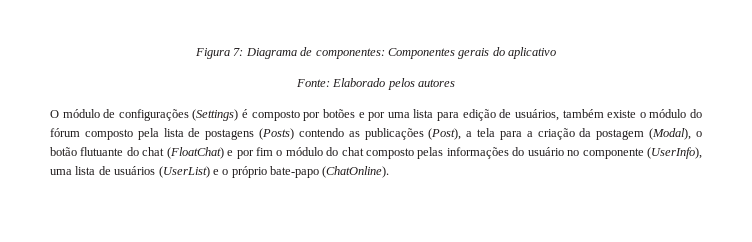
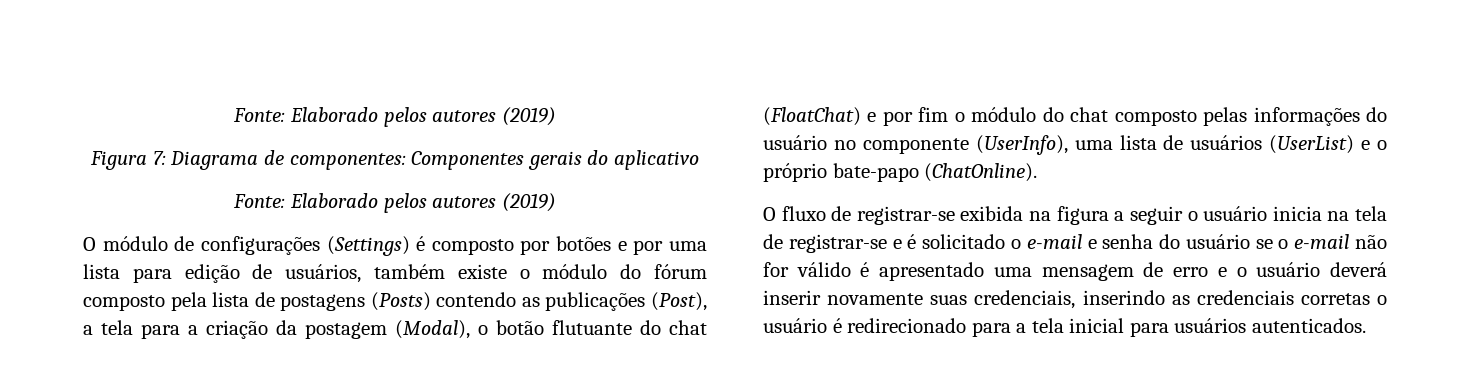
(195, 53) none -> [233,107,556,127] Fonte: Elaborado pelos autores (2019) //
(456, 83) none -> [501,193,556,212] (2019)
(390, 172) none -> [763,206,1388,225] [763,234,1387,253] [763,262,1387,281] [763,290,1387,309] [763,318,1366,337] // O fluxo de registrar-se exibida na figura a seguir o usuário inicia na tela de registrar-se e é solicitado o e-mail e senha do usuário se o e-mail não for válido é apresentado uma mensagem de erro e o usuário deverá inserir novamente suas credenciais, inserindo as credenciais corretas o usuário é redirecionado para a tela inicial para usuários autenticados.

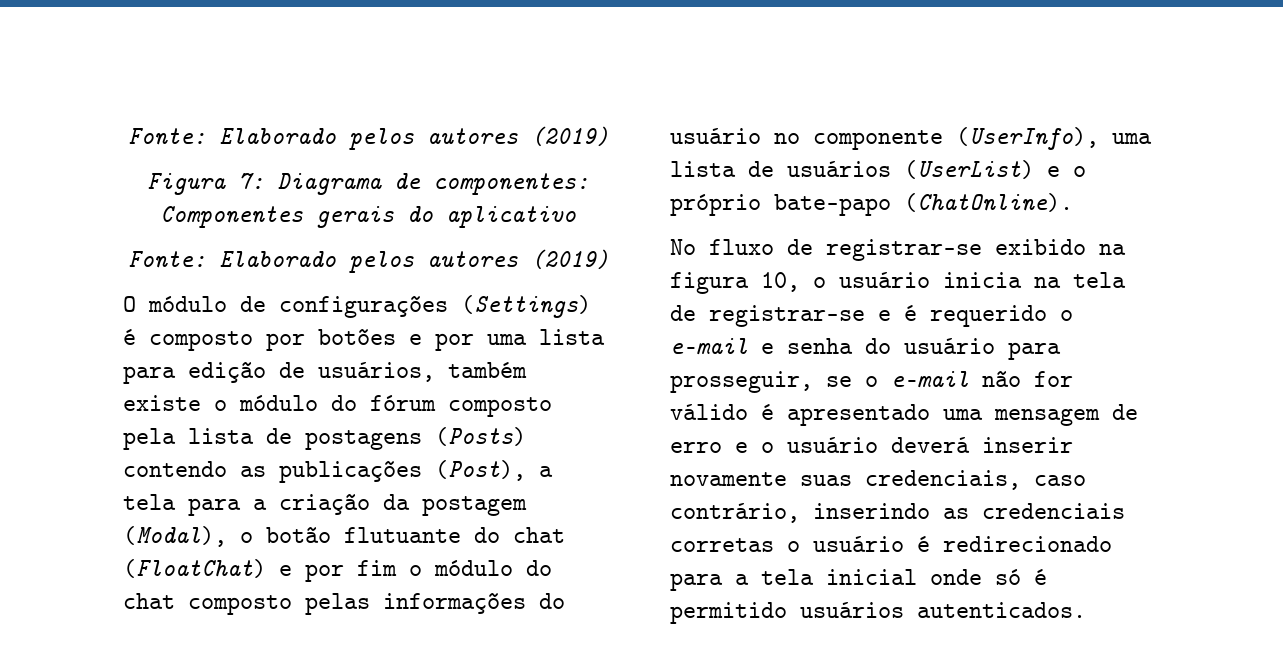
[763,207,776,221] O -> [670,239,696,255] No
[960,206,1024,221] exibida -> [995,239,1086,255] exibido
[1114,206,1183,225] a seguir -> [761,272,800,292] 10,
[922,234,1006,249] solicitado -> [930,305,1047,327] requerido
(1250, 241) none -> [1008,342,1061,360] [670,371,813,393] para prosseguir,
(1076, 299) none -> [1034,475,1086,486] [670,503,800,523] caso contrário,
[1129,322,1169,337] para -> [930,569,1047,585] [670,602,787,624] onde só é permitido

